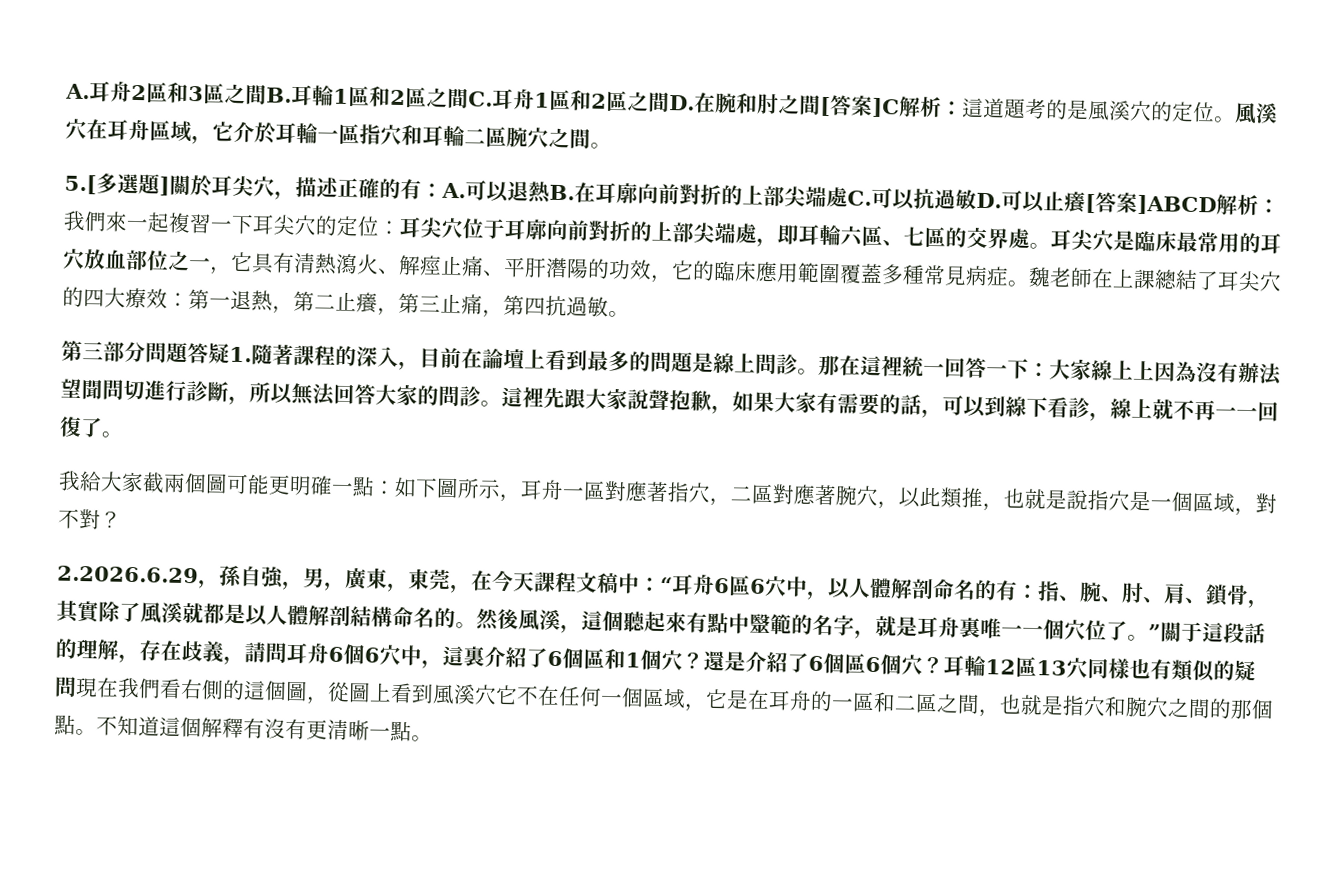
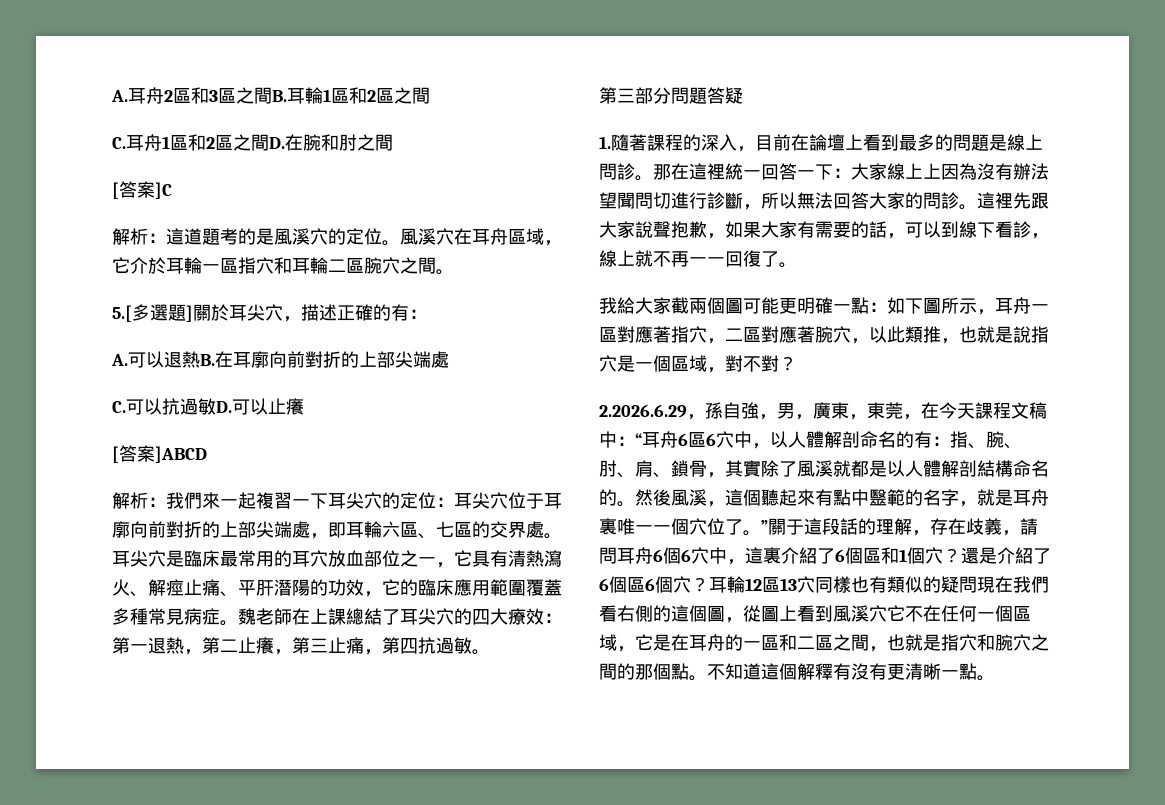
(469, 98) none -> (430, 95) //
(821, 104) none -> (393, 142) //
(900, 107) none -> (172, 190) //
(443, 190) none -> (427, 314) //
(848, 197) none -> (449, 359) //
(1086, 202) none -> (304, 406) //
(1217, 205) none -> (207, 454) //
(230, 353) none -> (743, 95) //

